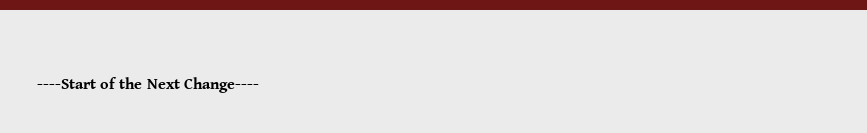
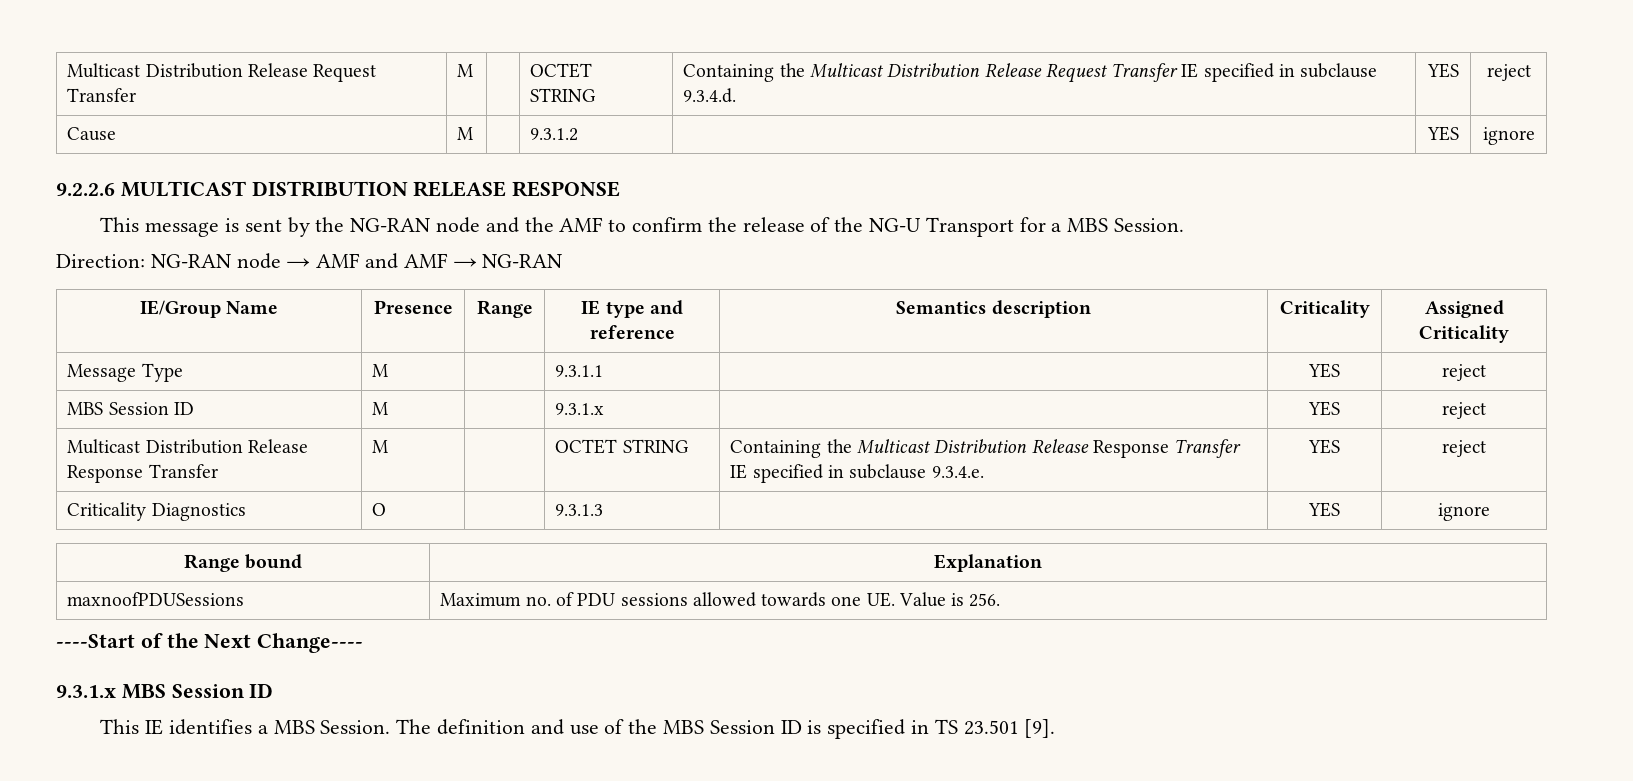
(37, 84) none -> [67,63,377,82] [67,88,137,102] [457,64,474,77] [530,63,593,78] [530,88,596,102] [683,63,1378,83] [683,88,737,103] [1426,63,1459,78] [1486,64,1531,81] [67,127,117,141] [457,127,474,140] [530,128,579,141] [1426,126,1459,141] [1482,127,1535,145] [56,181,621,197] [100,217,1185,237] [56,253,563,269] [139,300,279,318] [373,300,453,314] [476,300,533,318] [581,300,683,318] [589,325,675,339] [896,300,1091,318] [1279,300,1370,318] [1424,300,1504,318] [1419,325,1509,343] [67,363,183,382] [372,364,389,377] [555,365,604,377] [1308,363,1340,378] [1442,364,1486,381] [67,402,194,415] [372,402,389,415] [555,403,605,415] [1308,401,1340,416] [1442,402,1486,419] [67,439,308,454] [67,464,218,483] [372,440,389,453] [555,439,688,454] [730,439,1242,458] [730,464,984,483] [1308,439,1340,454] [1442,440,1486,457] [67,502,246,521] [372,503,387,516] [555,504,604,516] [1308,502,1340,517] [1438,503,1490,521] [183,554,303,572] [934,554,1042,572] [67,592,245,606] [440,592,1001,607] Multicast Distribution Release Request Transfer | M | | OCTET STRING | Containing the Multicast Distribution Release Request Transfer IE specified in subclause 9.3.4.d. | YES | reject // Cause | M | | 9.3.1.2 | | YES | ignore // 9.2.2.6 MULTICAST DISTRIBUTION RELEASE RESPONSE // This message is sent by the NG-RAN node and the AMF to confirm the release of the NG-U Transport for a MBS Session. // Direction: NG-RAN node → AMF and AMF → NG-RAN // IE/Group Name | Presence | Range | IE type and reference | Semantics description | Criticality | Assigned Criticality // Message Type | M | | 9.3.1.1 | | YES | reject // MBS Session ID | M | | 9.3.1.x | | YES | reject // Multicast Distribution Release Response Transfer | M | | OCTET STRING | Containing the Multicast Distribution Release Response Transfer IE specified in subclause 9.3.4.e. | YES | reject // Criticality Diagnostics | O | | 9.3.1.3 | | YES | ignore // Range bound | Explanation // maxnoofPDUSessions | Maximum no. of PDU sessions allowed towards one UE. Value is 256. //
(259, 85) none -> [56,683,274,699] [100,719,1056,739] // 9.3.1.x MBS Session ID // This IE identifies a MBS Session. The definition and use of the MBS Session ID is specified in TS 23.501 [9].

